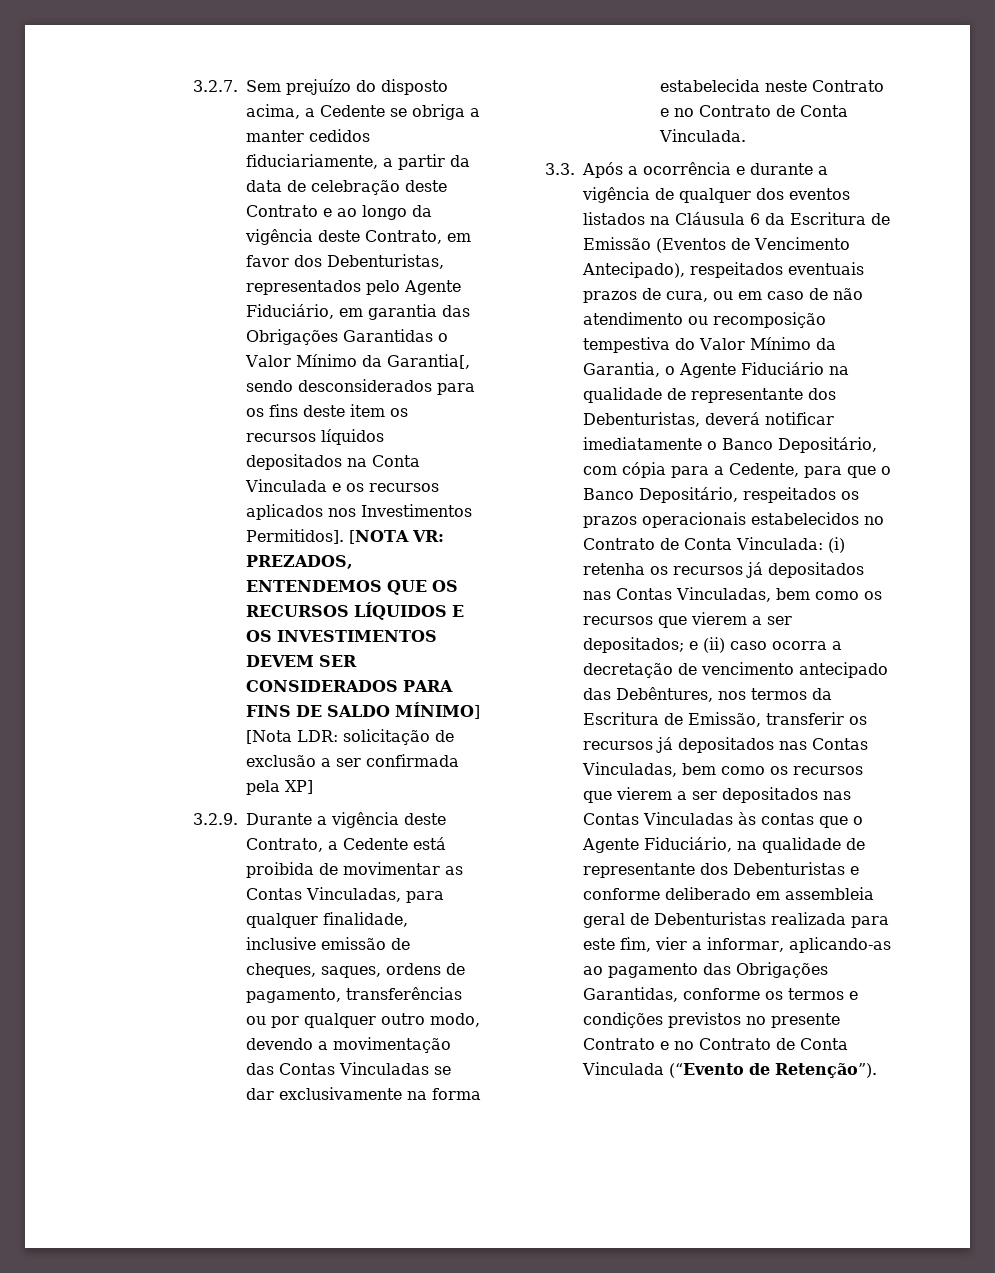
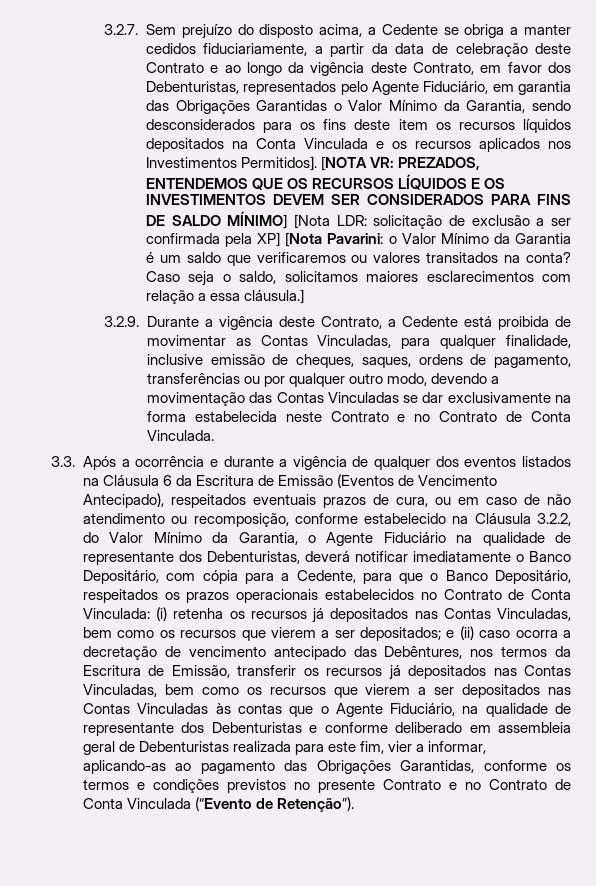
[386,354,470,369] Garantia[, -> [466,100,526,113] Garantia,
(313, 787) none -> [285,232,571,247] [145,252,571,266] [145,271,572,286] [145,289,305,304] [Nota Pavarini: o Valor Mínimo da Garantia é um saldo que verificaremos ou valores transitados na conta? Caso seja o saldo, solicitamos maiores esclarecimentos com relação a essa cláusula.]
[712,312,826,328] [582,337,670,353] recomposição tempestiva -> [193,513,572,527] recomposição, conforme estabelecido na Cláusula 3.2.2,

